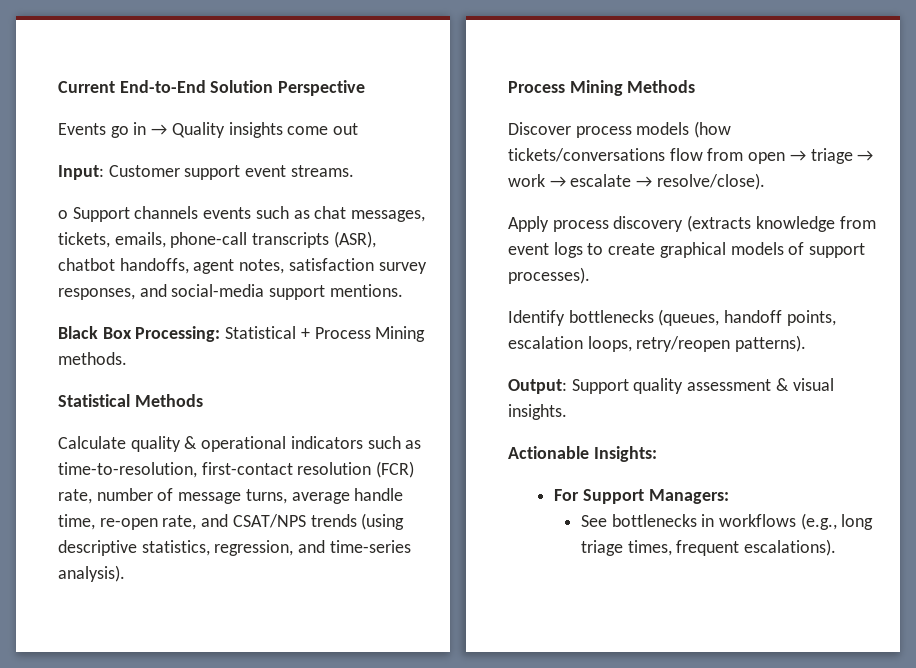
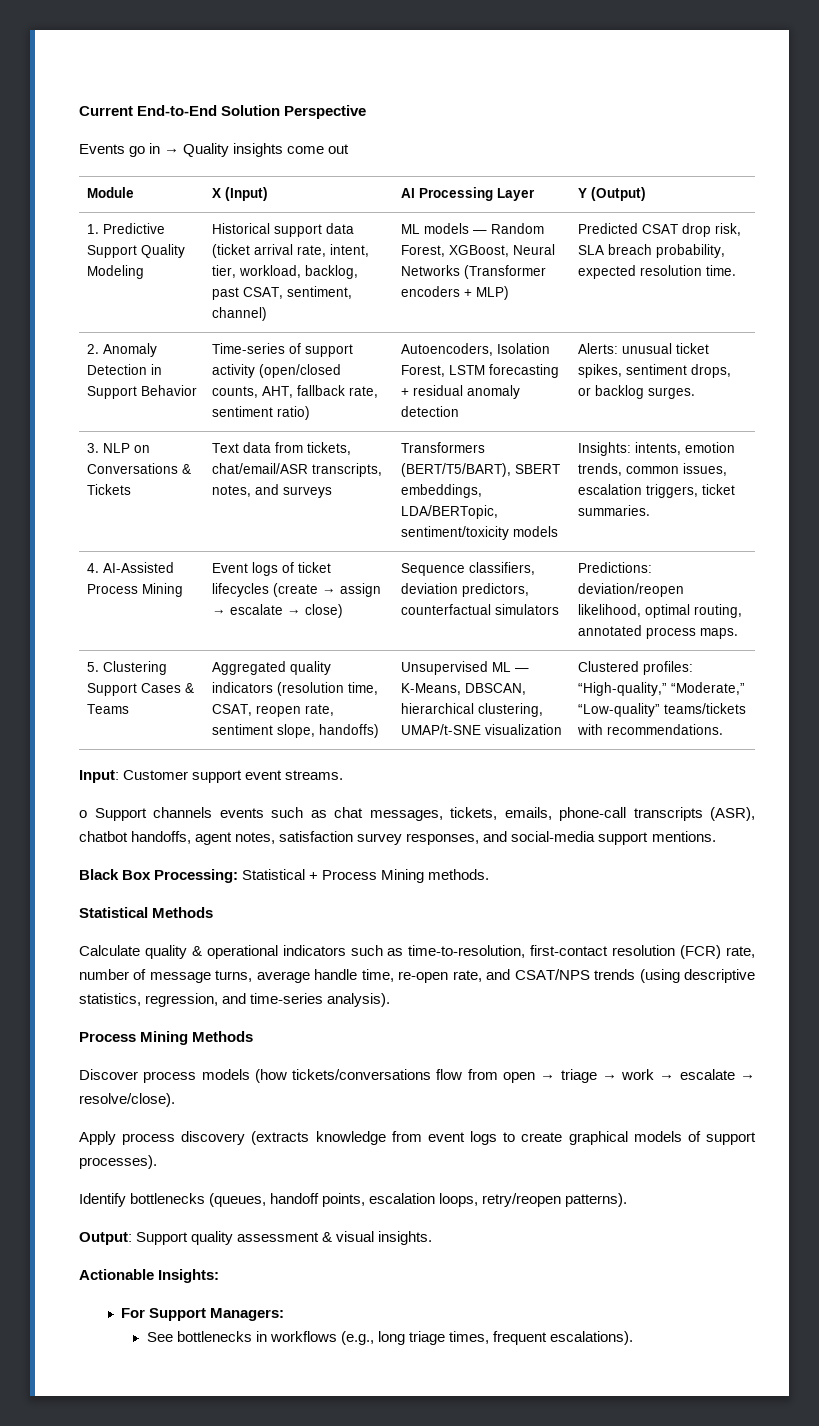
(359, 129) none -> [86,187,134,198] [211,187,268,201] [400,187,535,201] [577,187,646,201] [86,223,165,234] [86,244,185,258] [86,265,144,279] [211,223,354,237] [211,244,369,258] [211,265,358,279] [211,286,352,300] [211,307,267,321] [400,223,544,234] [400,244,555,257] [400,265,546,279] [400,286,509,300] [577,223,741,237] [577,244,725,258] [577,265,736,279] [86,343,157,357] [86,364,162,375] [86,385,197,399] [211,343,353,357] [211,364,341,378] [211,385,378,398] [211,406,310,420] [400,343,550,356] [400,364,559,378] [400,385,520,399] [400,406,459,417] [577,343,709,354] [577,364,731,378] [577,385,695,399] [86,443,150,453] [86,463,191,474] [86,484,131,495] [211,442,351,455] [211,463,382,477] [211,484,332,498] [400,442,485,453] [400,463,560,477] [400,484,482,498] [400,505,498,519] [400,526,558,540] [577,442,735,456] [577,463,727,476] [577,484,735,498] [577,505,650,516] [86,562,174,573] [86,583,183,597] [211,562,331,576] [211,583,381,597] [211,604,343,618] [400,562,535,576] [400,583,529,597] [400,604,559,615] [577,562,652,573] [577,583,684,597] [577,604,742,618] [577,625,738,639] [86,661,167,675] [86,683,194,696] [86,704,129,714] [211,661,331,675] [211,682,378,696] [211,704,334,717] [211,724,379,738] [400,661,529,675] [400,683,526,695] [400,703,543,717] [400,724,562,735] [577,661,693,675] [577,682,745,696] [577,703,746,717] [576,724,723,735] // Module | X (Input) | AI Processing Layer | Y (Output) // 1. Predictive Support Quality Modeling | Historical support data (ticket arrival rate, intent, tier, workload, backlog, past CSAT, sentiment, channel) | ML models — Random Forest, XGBoost, Neural Networks (Transformer encoders + MLP) | Predicted CSAT drop risk, SLA breach probability, expected resolution time. // 2. Anomaly Detection in Support Behavior | Time-series of support activity (open/closed counts, AHT, fallback rate, sentiment ratio) | Autoencoders, Isolation Forest, LSTM forecasting + residual anomaly detection | Alerts: unusual ticket spikes, sentiment drops, or backlog surges. // 3. NLP on Conversations & Tickets | Text data from tickets, chat/email/ASR transcripts, notes, and surveys | Transformers (BERT/T5/BART), SBERT embeddings, LDA/BERTopic, sentiment/toxicity models | Insights: intents, emotion trends, common issues, escalation triggers, ticket summaries. // 4. AI-Assisted Process Mining | Event logs of ticket lifecycles (create → assign → escalate → close) | Sequence classifiers, deviation predictors, counterfactual simulators | Predictions: deviation/reopen likelihood, optimal routing, annotated process maps. // 5. Clustering Support Cases & Teams | Aggregated quality indicators (resolution time, CSAT, reopen rate, sentiment slope, handoffs) | Unsupervised ML — K-Means, DBSCAN, hierarchical clustering, UMAP/t-SNE visualization | Clustered profiles: “High-quality,” “Moderate,” “Low-quality” teams/tickets with recommendations.

